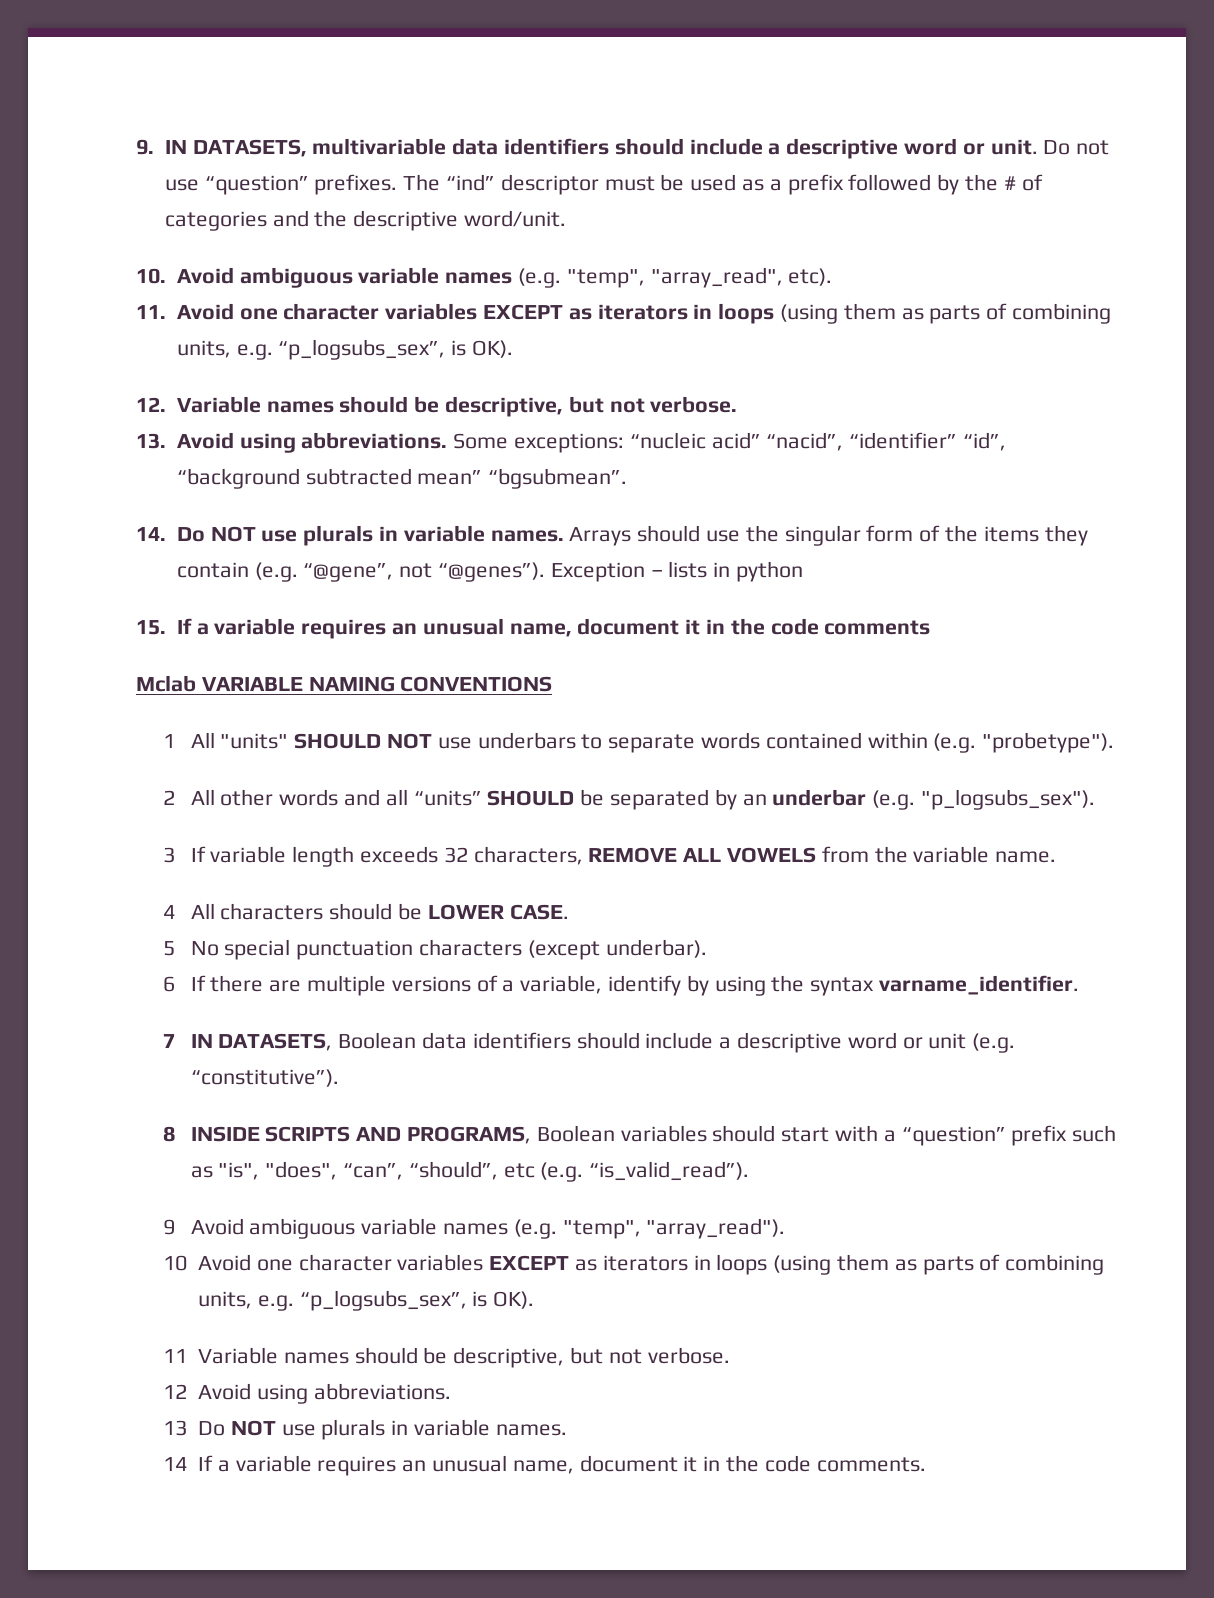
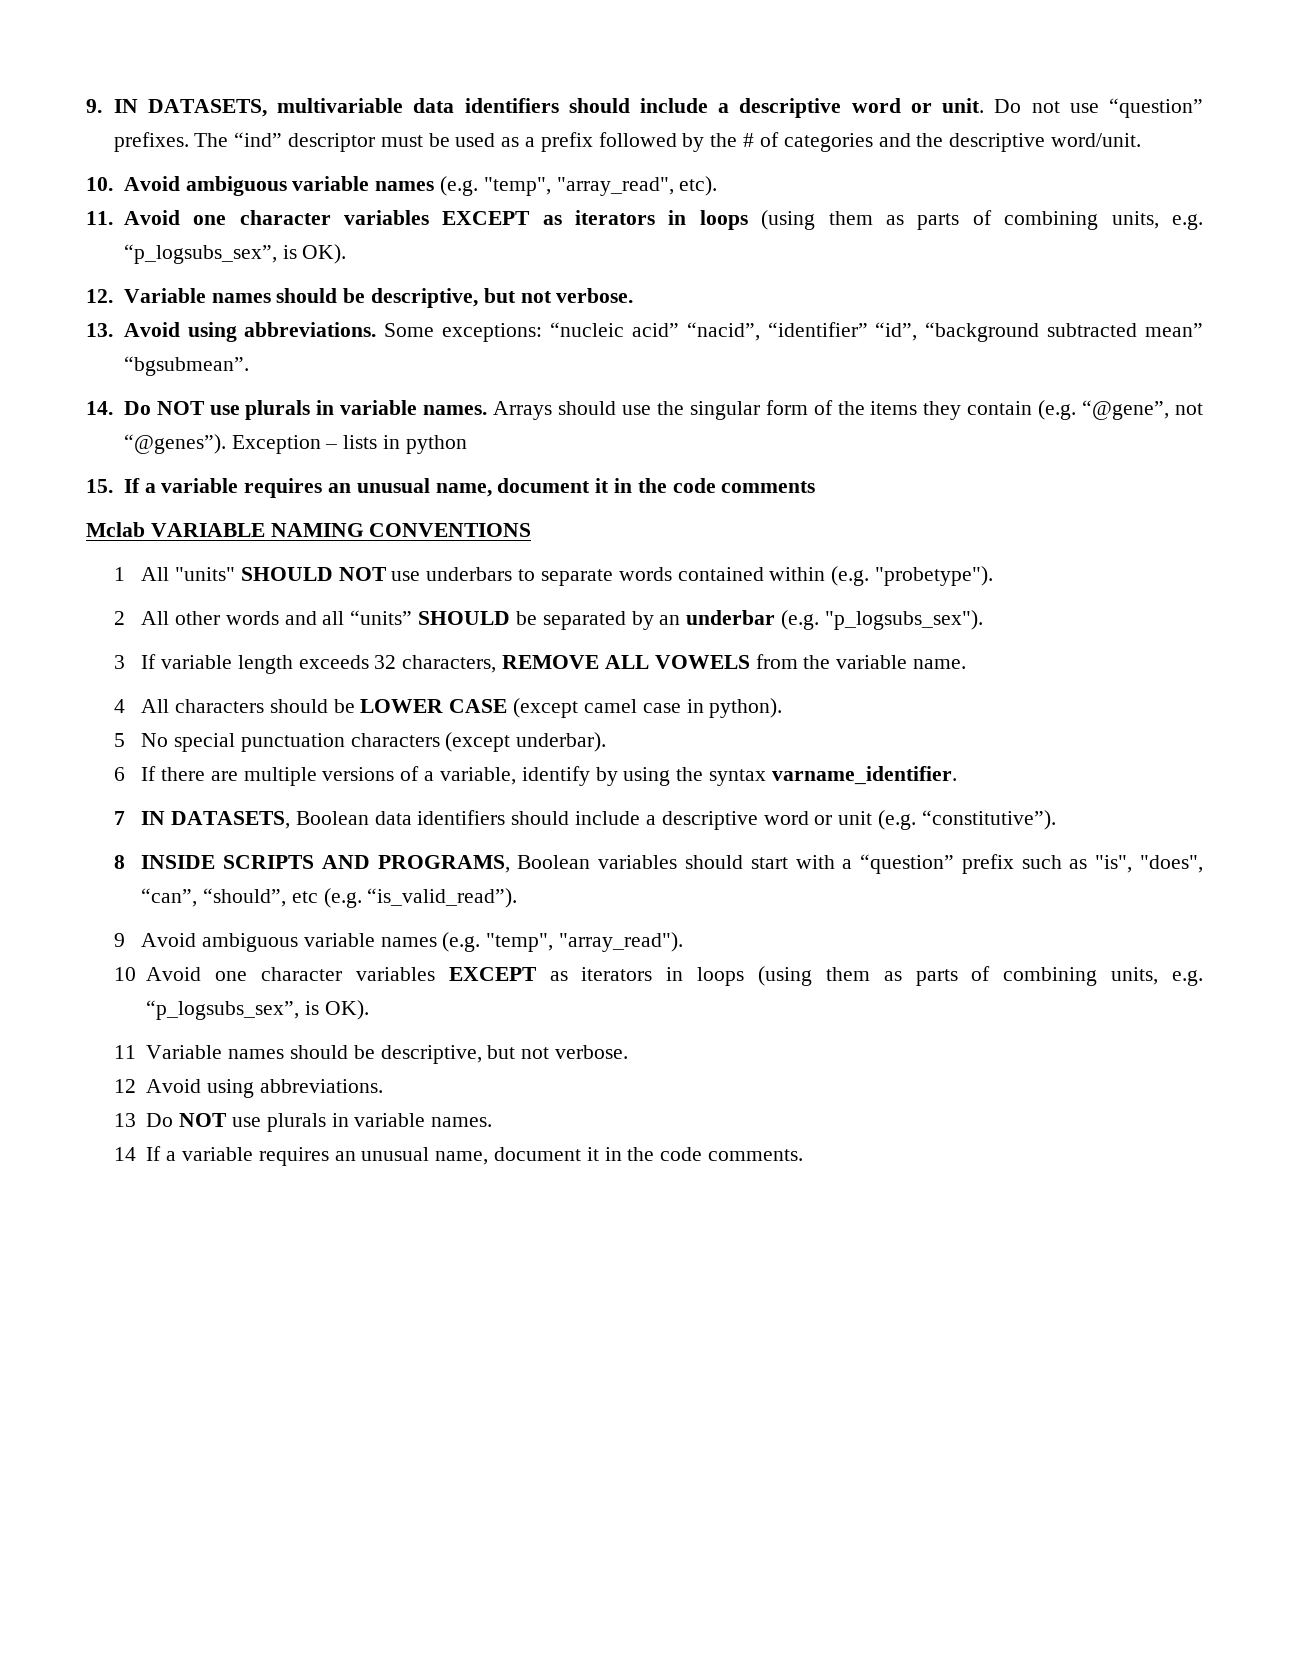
[509,904,569,920] CASE. -> [449,698,783,718] CASE (except camel case in python).

